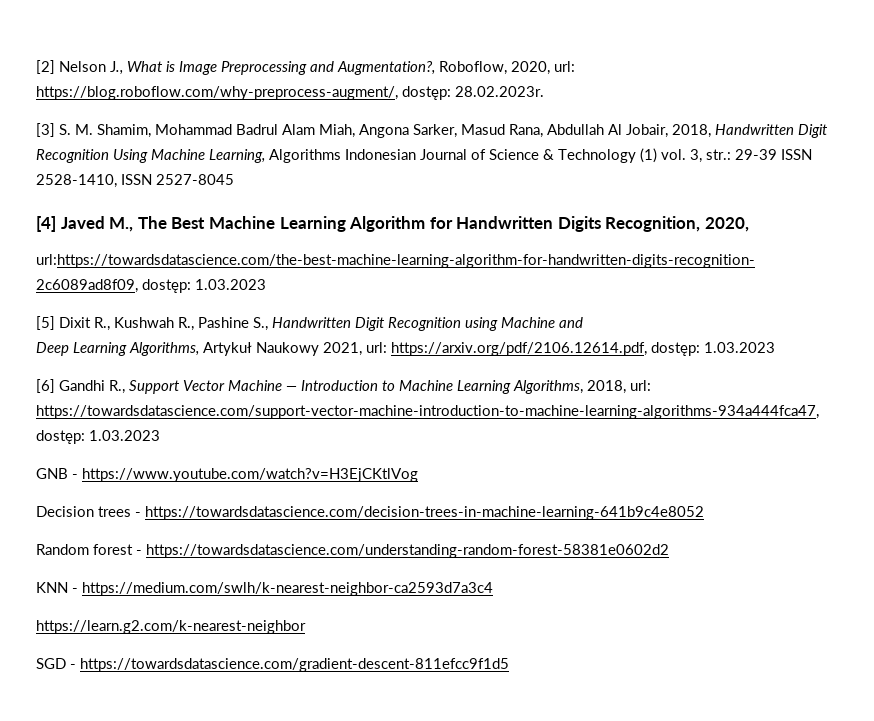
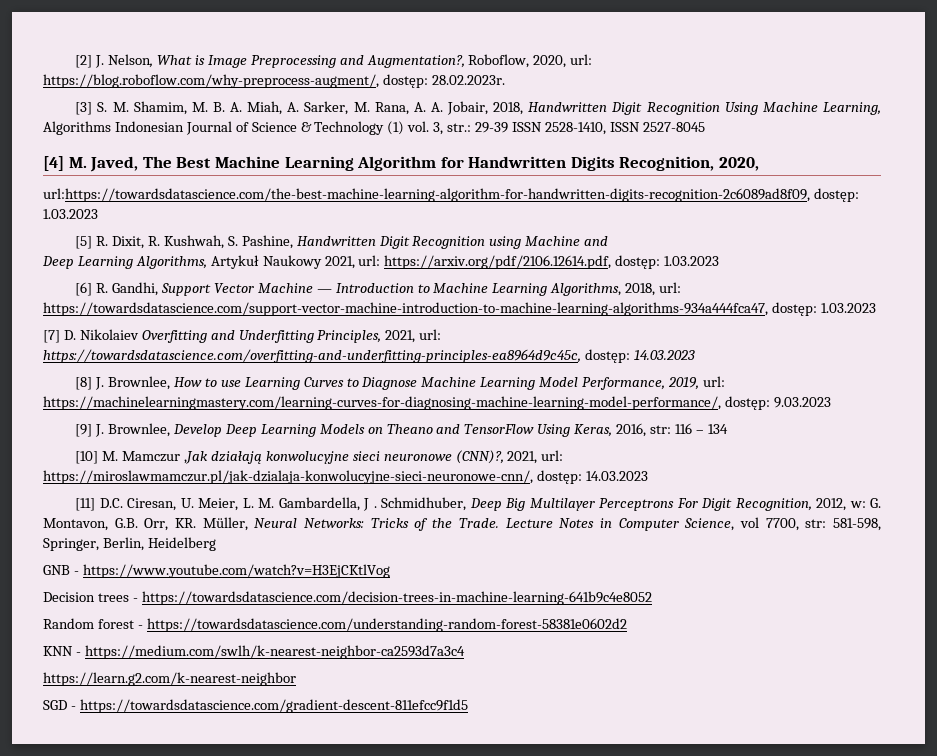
[59,61,123,75] Nelson J., -> [95,54,154,68] J. Nelson,
[155,124,622,138] Mohammad Badrul Alam Miah, Angona Sarker, Masud Rana, Abdullah Al -> [191,101,443,115] M. B. A. Miah, A. Sarker, M. Rana, A. A.
[60,216,134,232] Javed M., -> [68,156,139,172] M. Javed,
[59,317,268,331] Dixit R., Kushwah R., Pashine S., -> [96,235,293,249] R. Dixit, R. Kushwah, S. Pashine,
[59,380,125,394] Gandhi R., -> [96,282,159,296] R. Gandhi,
(160, 435) none -> [43,329,442,343] [43,349,695,363] [75,376,725,390] [43,396,831,410] [75,423,728,437] [75,450,564,464] [43,470,648,484] [75,497,881,511] [43,517,882,531] [43,537,216,551] // [7] D. Nikolaiev Overfitting and Underfitting Principles, 2021, url: https://towardsdatascience.com/overfitting-and-underfitting-principles-ea8964d9c45c, dostęp: 14.03.2023 // [8] J. Brownlee, How to use Learning Curves to Diagnose Machine Learning Model Performance, 2019, url: https://machinelearningmastery.com/learning-curves-for-diagnosing-machine-learning-model-performance/, dostęp: 9.03.2023 // [9] J. Brownlee, Develop Deep Learning Models on Theano and TensorFlow Using Keras, 2016, str: 116 – 134 // [10] M. Mamczur ,Jak działają konwolucyjne sieci neuronowe (CNN)?, 2021, url: https://miroslawmamczur.pl/jak-dzialaja-konwolucyjne-sieci-neuronowe-cnn/, dostęp: 14.03.2023 // [11] D.C. Ciresan, U. Meier, L. M. Gambardella, J . Schmidhuber, Deep Big Multilayer Perceptrons For Digit Recognition, 2012, w: G. Montavon, G.B. Orr, KR. Müller, Neural Networks: Tricks of the Trade. Lecture Notes in Computer Science, vol 7700, str: 581-598, Springer, Berlin, Heidelberg

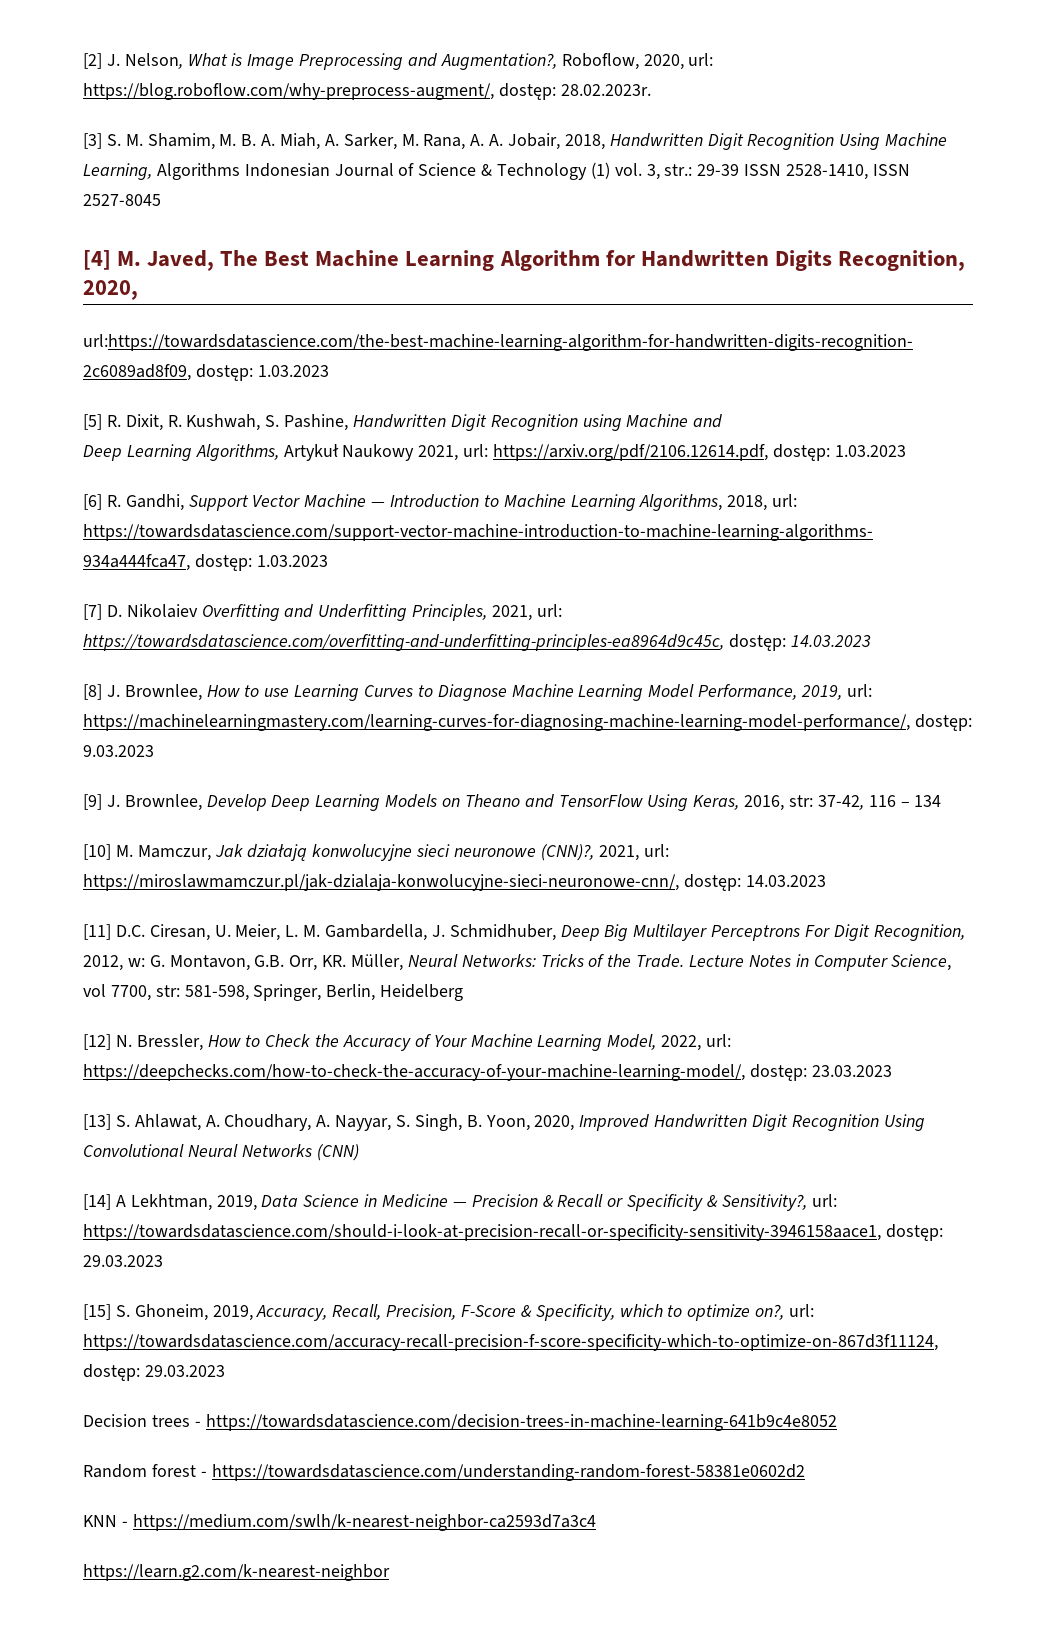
(672, 429) none -> [817,795,864,810] 37-42,
[122,451,208,464] Mamczur ,Jak -> [137,844,243,861] Mamczur, Jak
[363,498,377,511] J . -> [431,925,445,937] J.
[43,564,390,578] GNB - https://www.youtube.com/watch?v=H3EjCKtlVog -> [83,1034,732,1051] [83,1064,892,1081] [83,1114,925,1131] [83,1144,359,1161] [83,1194,837,1211] [83,1224,943,1241] [83,1255,163,1267] [83,1304,815,1321] [83,1334,938,1351] [83,1364,225,1381] [12] N. Bressler, How to Check the Accuracy of Your Machine Learning Model, 2022, url: https://deepchecks.com/how-to-check-the-accuracy-of-your-machine-learning-model/, dostęp: 23.03.2023 // [13] S. Ahlawat, A. Choudhary, A. Nayyar, S. Singh, B. Yoon, 2020, Improved Handwritten Digit Recognition Using Convolutional Neural Networks (CNN) // [14] A Lekhtman, 2019, Data Science in Medicine — Precision & Recall or Specificity & Sensitivity?, url: https://towardsdatascience.com/should-i-look-at-precision-recall-or-specificity-sensitivity-3946158aace1, dostęp: 29.03.2023 // [15] S. Ghoneim, 2019, Accuracy, Recall, Precision, F-Score & Specificity, which to optimize on?, url: https://towardsdatascience.com/accuracy-recall-precision-f-score-specificity-which-to-optimize-on-867d3f11124, dostęp: 29.03.2023
[43,699,468,713] // SGD - https://towardsdatascience.com/gradient-descent-811efcc9f1d5 -> (390, 1572) none

